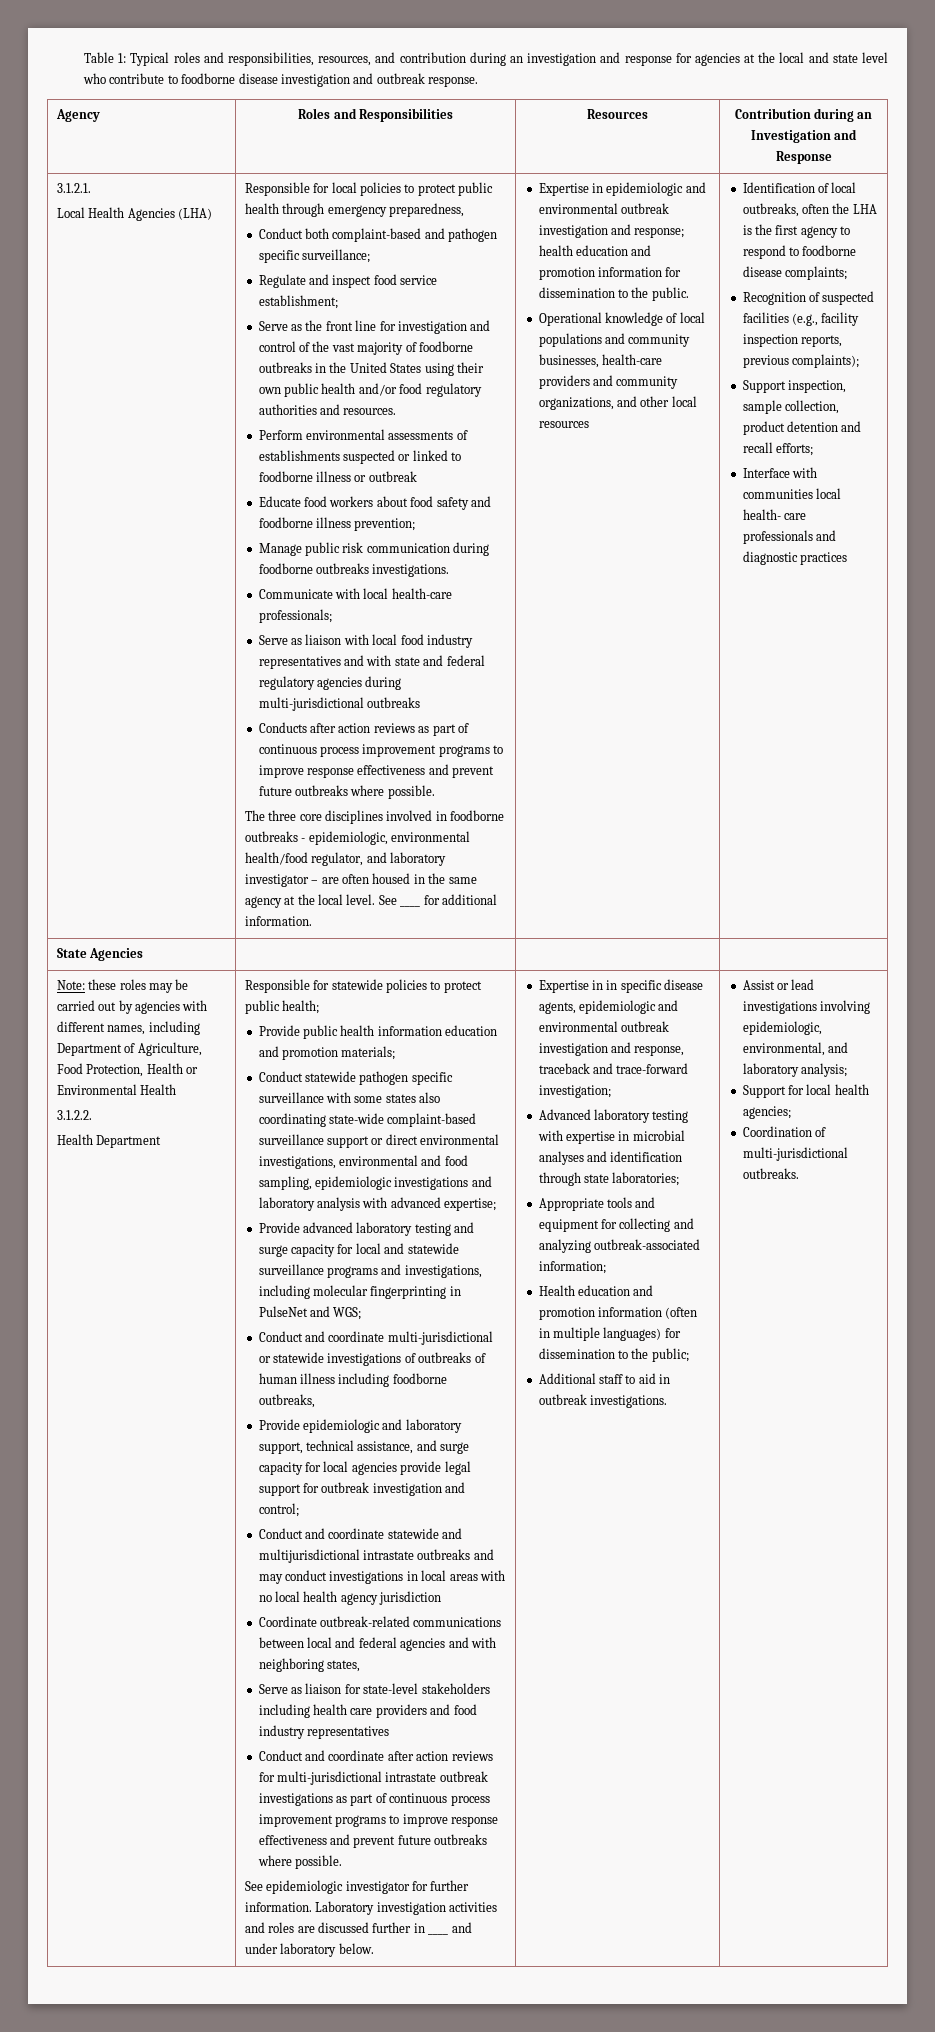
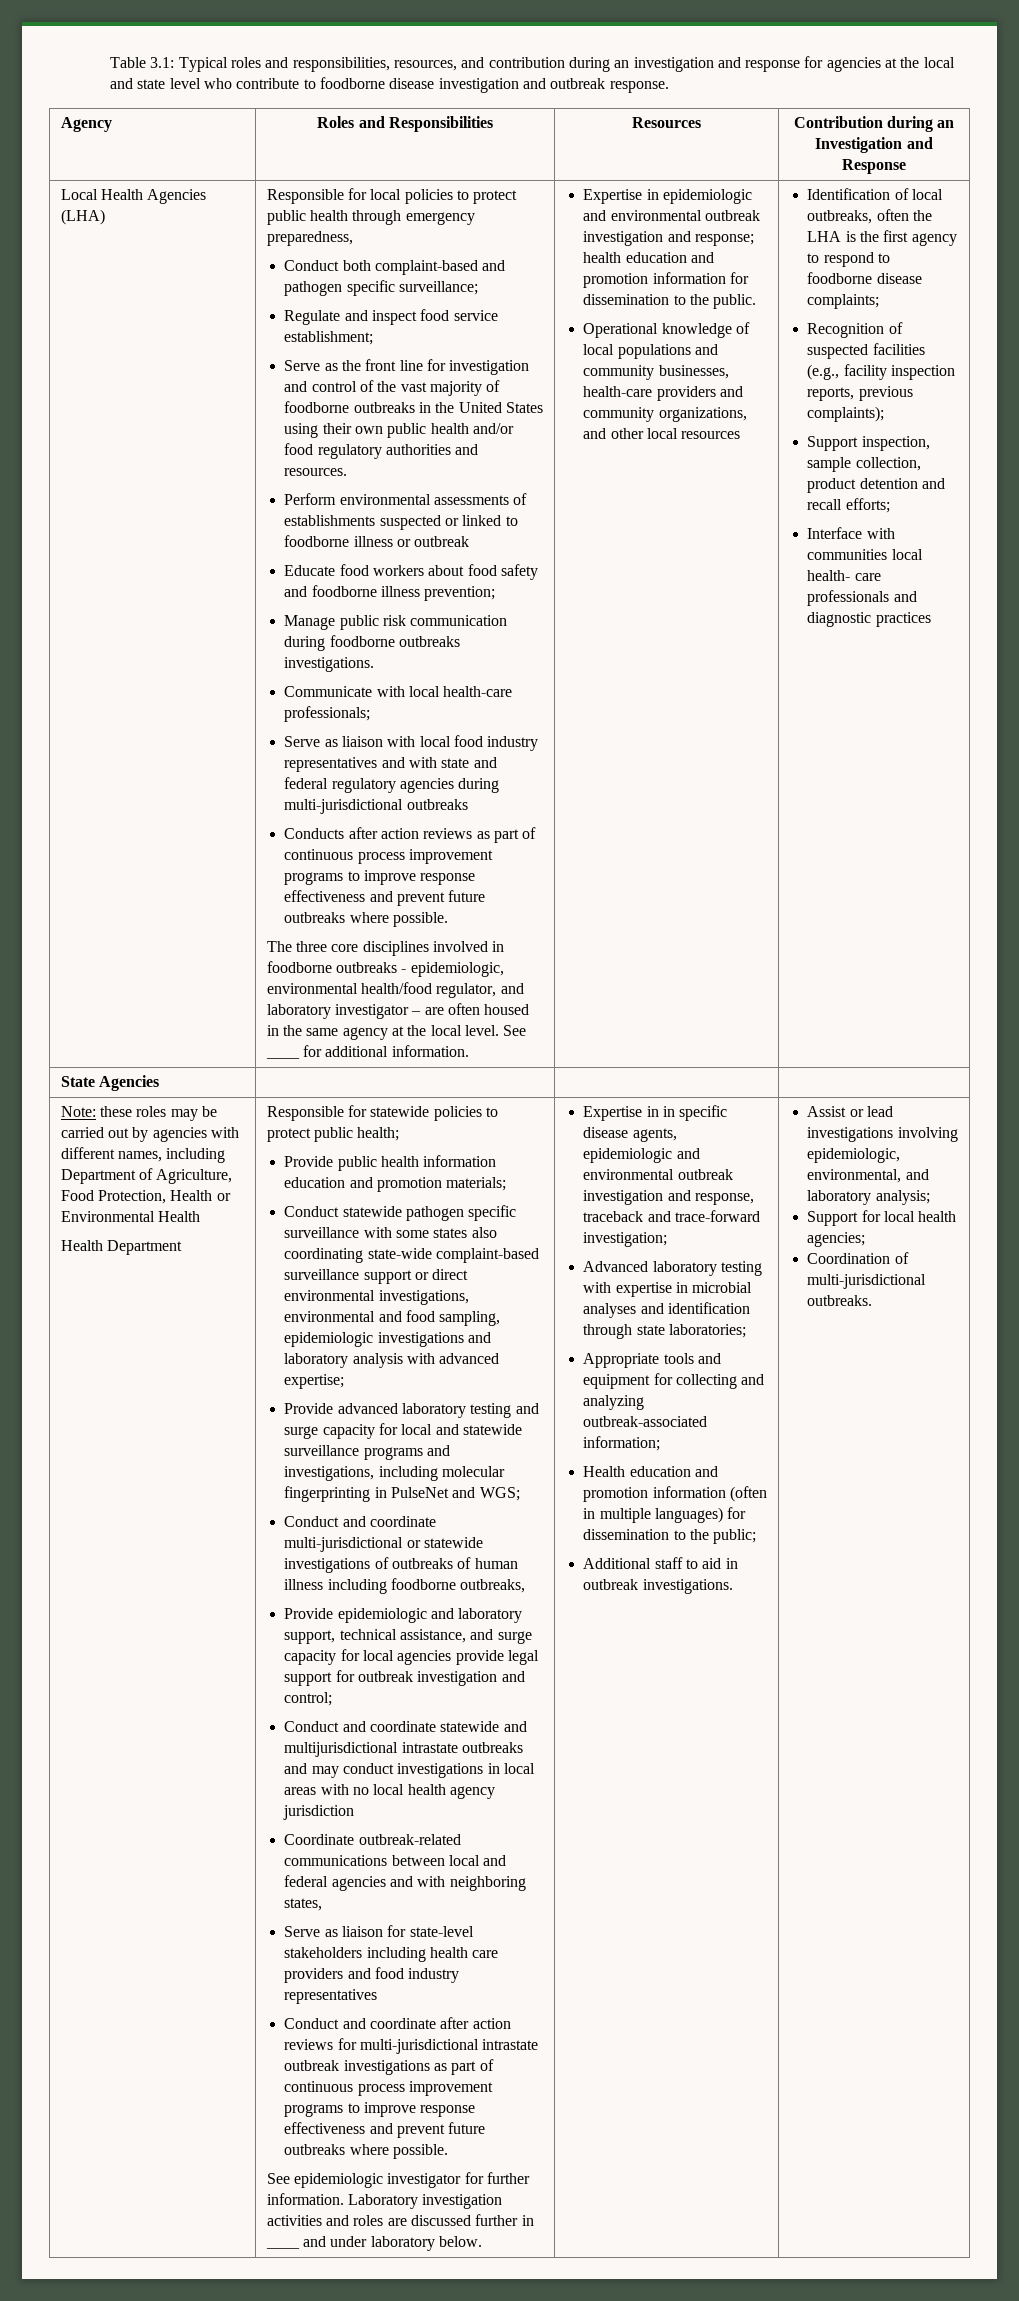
[118,53,127,63] 1: -> [150,57,175,68] 3.1:
[56,183,91,193] 3.1.2.1. // -> (906, 166) none
[56,1110,92,1120] // 3.1.2.2. -> (201, 1216) none

